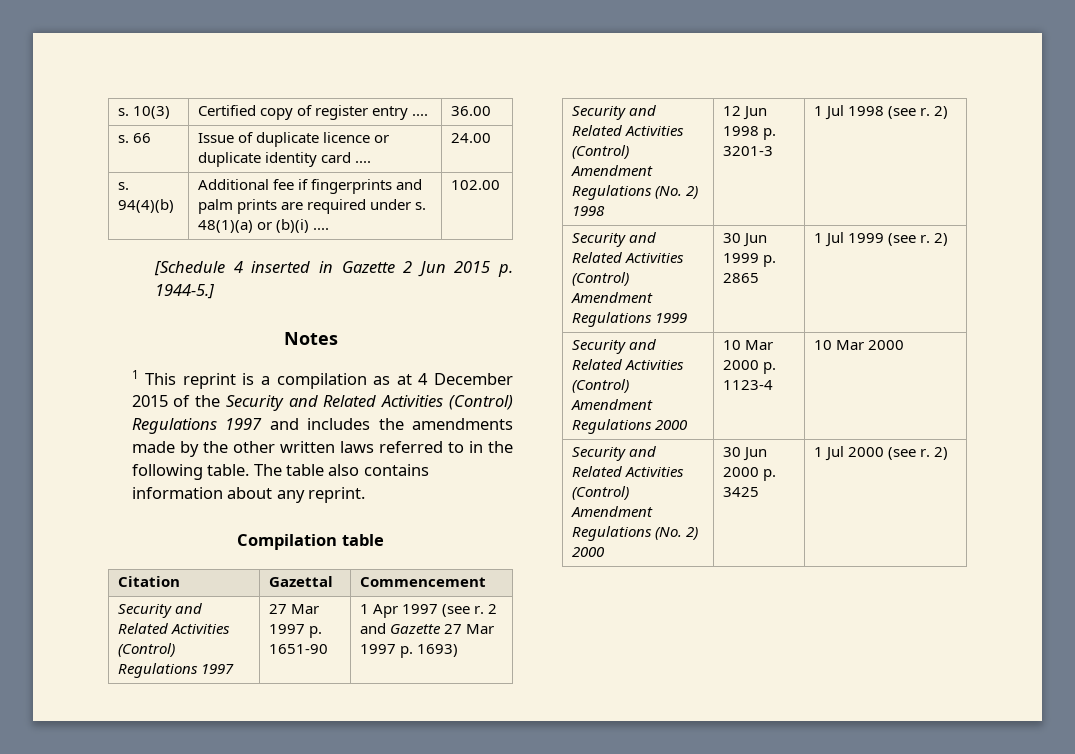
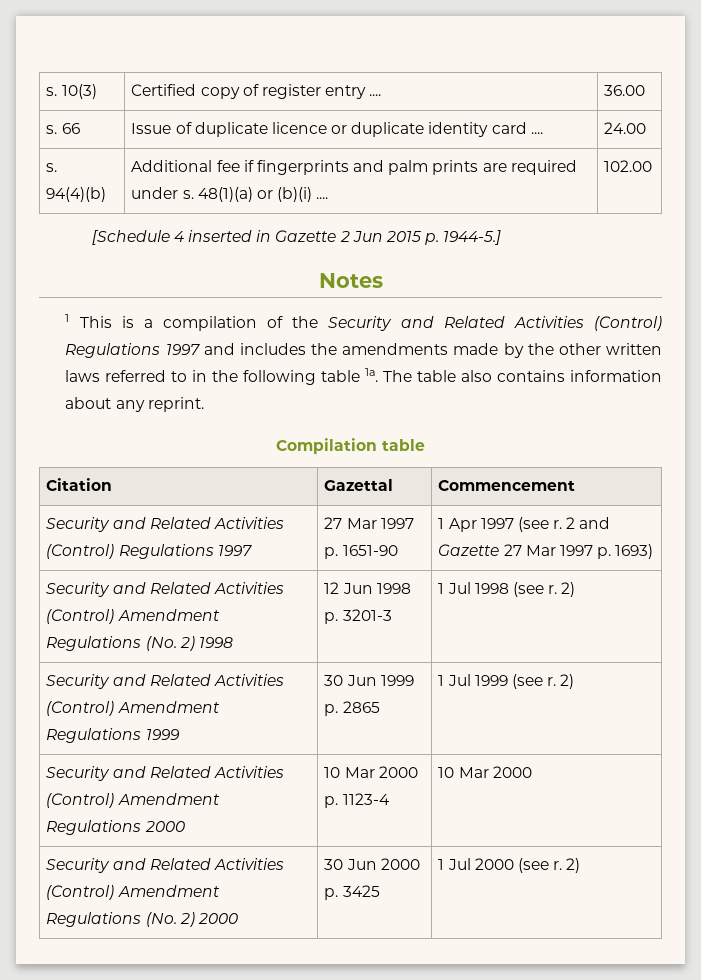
[182,373,236,389] reprint -> (112, 322) none
[373,373,513,385] [131,395,168,407] as at 4 December 2015 -> (257, 323) none
[207,464,250,476] table. -> [321,368,379,382] table 1a.

